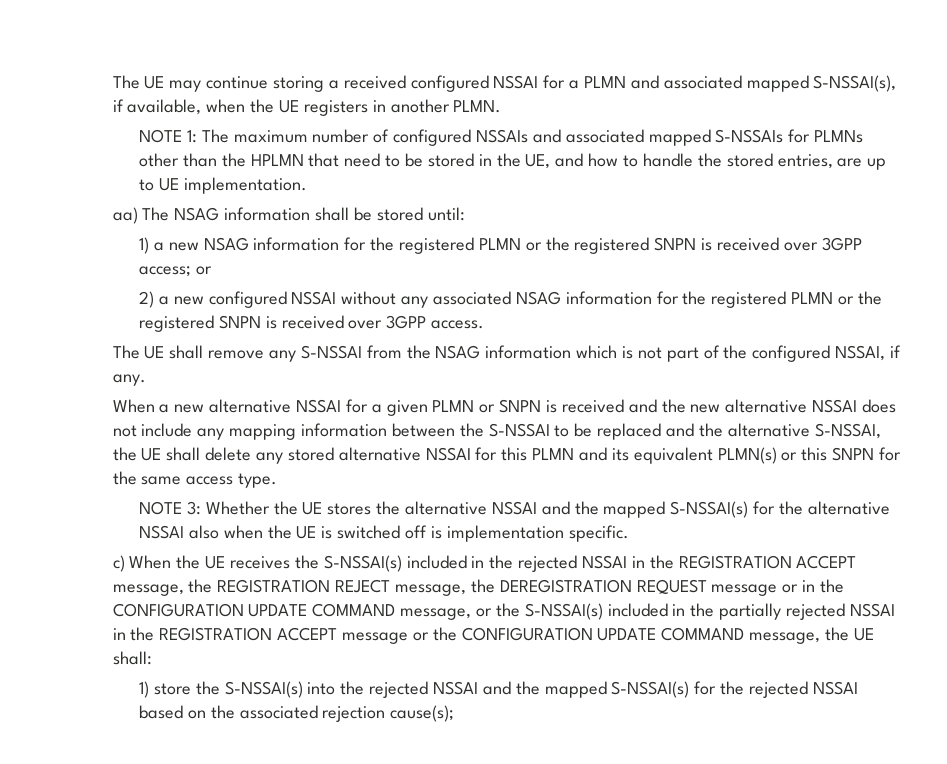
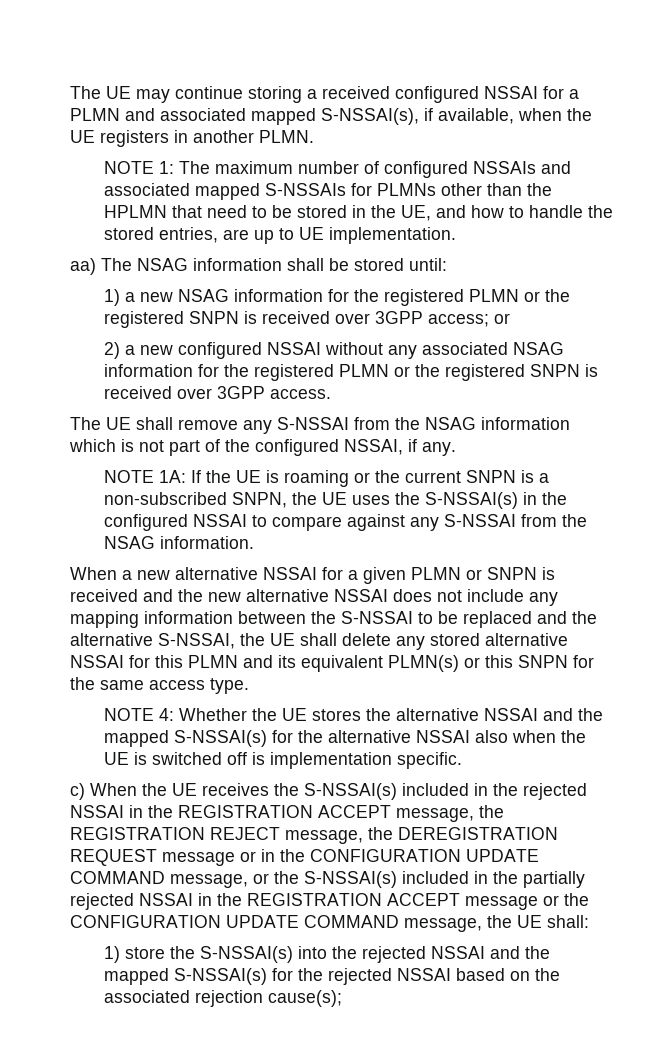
(146, 380) none -> [103,470,549,487] [103,492,567,509] [103,514,587,531] [103,536,254,549] // NOTE 1A: If the UE is roaming or the current SNPN is a non-subscribed SNPN, the UE uses the S-NSSAI(s) in the configured NSSAI to compare against any S-NSSAI from the NSAG information.
[186,501,201,515] 3: -> [158,708,174,721] 4:

